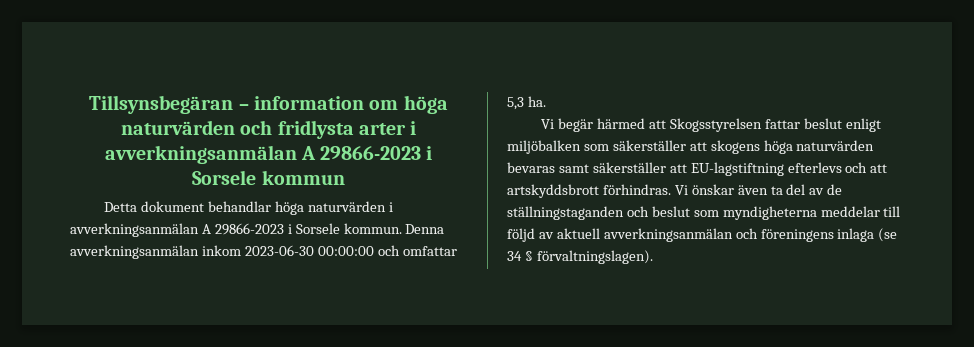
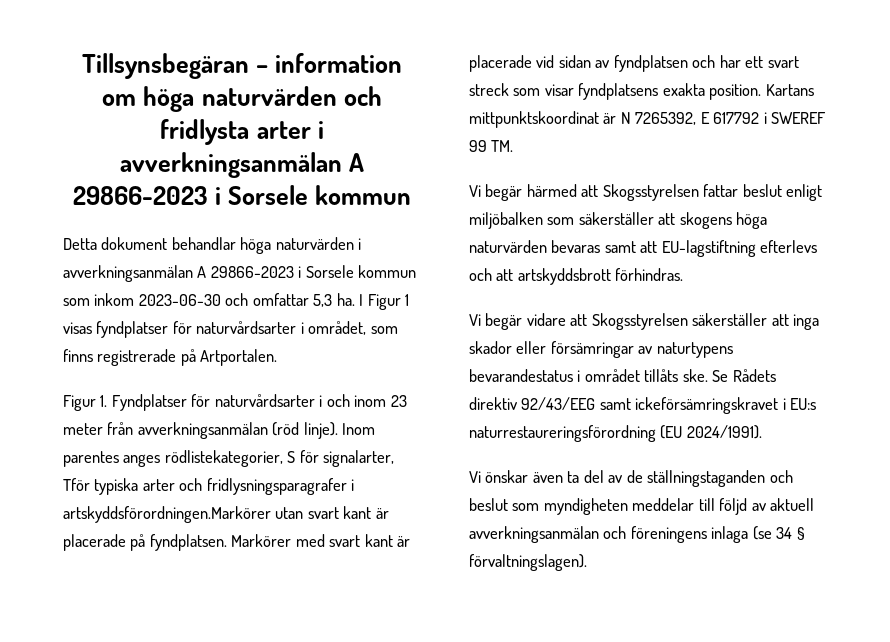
[343,223,445,234] [70,245,199,259] kommun. Denna avverkningsanmälan -> [358,265,417,278] [63,298,90,306] kommun som
[317,246,374,256] 00:00:00 -> (221, 300) none
(546, 101) none -> [359,294,410,310] [63,321,398,338] [63,349,278,366] [63,394,407,411] [63,422,376,439] [63,450,395,467] [63,478,355,495] [63,506,389,523] [63,534,411,551] [469,55,799,72] [469,83,814,100] [469,111,827,128] [469,140,514,152] I Figur 1 visas fyndplatser för naturvårdsarter i området, som finns registrerade på Artportalen. // Figur 1. Fyndplatser för naturvårdsarter i och inom 23 meter från avverkningsanmälan (röd linje). Inom parentes anges rödlistekategorier, S för signalarter, Tför typiska arter och fridlysningsparagrafer i artskyddsförordningen.Markörer utan svart kant är placerade på fyndplatsen. Markörer med svart kant är placerade vid sidan av fyndplatsen och har ett svart streck som visar fyndplatsens exakta position. Kartans mittpunktskoordinat är N 7265392, E 617792 i SWEREF 99 TM.
[592,162,666,173] säkerställer -> (636, 247) none
(671, 189) none -> [469,313,820,330] [469,341,733,358] [469,369,776,382] [469,397,817,414] [469,425,762,442] // Vi begär vidare att Skogsstyrelsen säkerställer att inga skador eller försämringar av naturtypens bevarandestatus i området tillåts ske. Se Rådets direktiv 92/43/EEG samt ickeförsämringskravet i EU:s naturrestaureringsförordning (EU 2024/1991). //
[722,206,817,220] myndigheterna -> [543,498,628,515] myndigheten

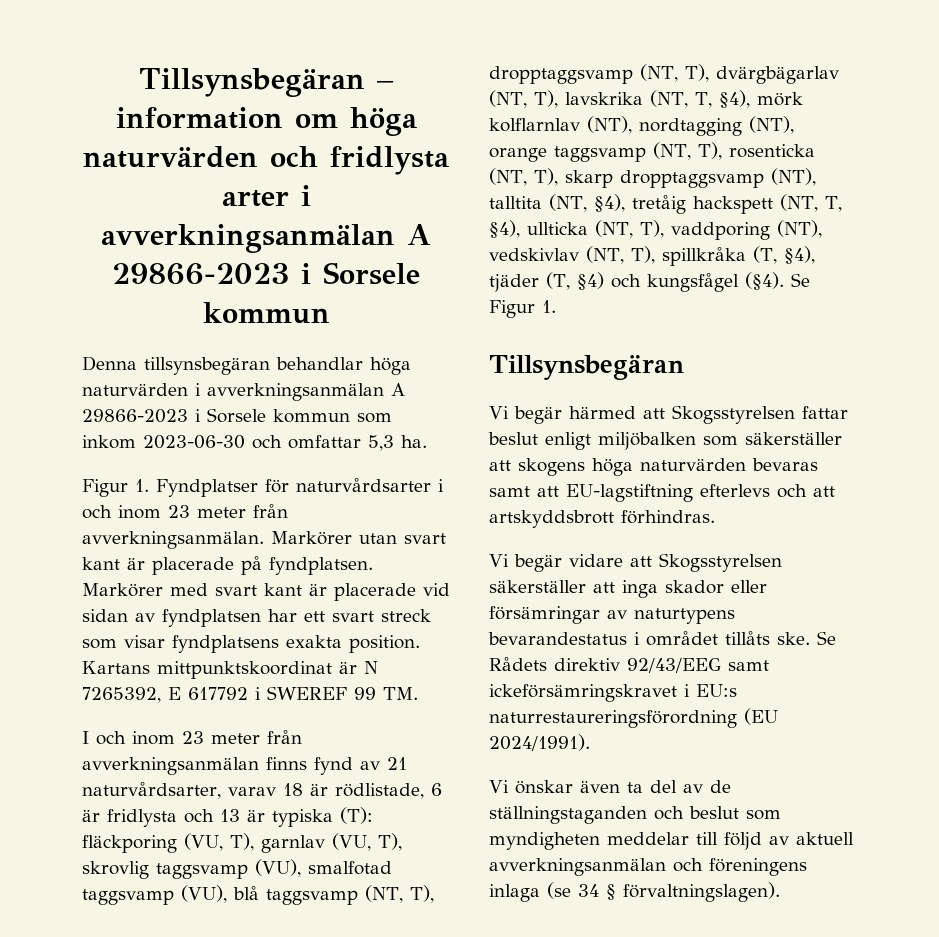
[63,237,168,250] Detta dokument -> [82,356,270,375] Denna tillsynsbegäran
[359,294,410,310] [63,321,398,338] [63,349,278,366] I Figur 1 visas fyndplatser för naturvårdsarter i området, som finns registrerade på Artportalen. -> (427, 441) none
[137,422,376,439] [63,450,395,467] [63,478,355,495] [63,506,271,523] avverkningsanmälan (röd linje). Inom parentes anges rödlistekategorier, S för signalarter, Tför typiska arter och fridlysningsparagrafer i artskyddsförordningen.Markörer -> [82,531,352,549] avverkningsanmälan. Markörer
[692,55,716,68] och -> (261, 618) none
(514, 146) none -> [82,730,302,745] [82,757,407,775] [82,782,442,799] [82,807,373,827] [82,833,402,853] [82,859,392,879] [82,885,434,905] [489,64,839,84] [489,90,803,108] [489,116,794,136] [489,142,815,162] [489,168,816,188] [489,194,842,214] [489,220,822,240] [489,246,815,266] [489,272,810,292] [489,300,556,318] [489,355,684,380] // I och inom 23 meter från avverkningsanmälan finns fynd av 21 naturvårdsarter, varav 18 är rödlistade, 6 är fridlysta och 13 är typiska (T): fläckporing (VU, T), garnlav (VU, T), skrovlig taggsvamp (VU), smalfotad taggsvamp (VU), blå taggsvamp (NT, T), dropptaggsvamp (NT, T), dvärgbägarlav (NT, T), lavskrika (NT, T, §4), mörk kolflarnlav (NT), nordtagging (NT), orange taggsvamp (NT, T), rosenticka (NT, T), skarp dropptaggsvamp (NT), talltita (NT, §4), tretåig hackspett (NT, T, §4), ullticka (NT, T), vaddporing (NT), vedskivlav (NT, T), spillkråka (T, §4), tjäder (T, §4) och kungsfågel (§4). Se Figur 1. // Tillsynsbegäran

